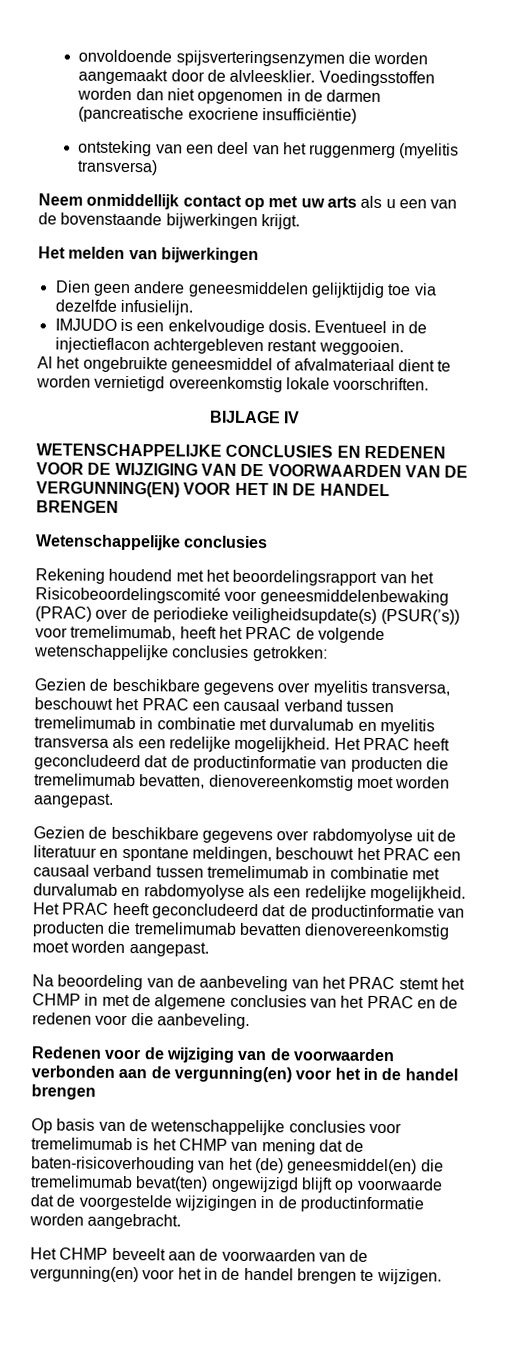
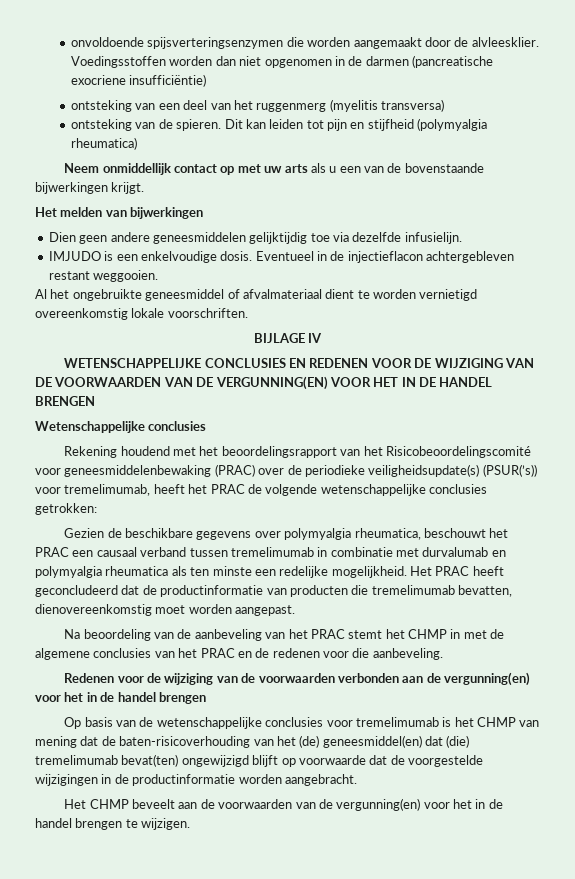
(159, 167) none -> [71,118,488,131] [71,137,138,150] // ontsteking van de spieren. Dit kan leiden tot pijn en stijfheid (polymyalgia rheumatica)
[312,680,450,696] myelitis transversa, -> [284,528,421,540] polymyalgia rheumatica,
[379,719,435,735] [34,735,135,749] myelitis transversa als -> [35,566,252,578] polymyalgia rheumatica als ten minste
[33,826,457,845] [33,845,462,863] [33,864,440,880] [33,883,466,902] [33,902,466,921] [32,921,451,940] [32,940,209,957] // Gezien de beschikbare gegevens over rabdomyolyse uit de literatuur en spontane meldingen, beschouwt het PRAC een causaal verband tussen tremelimumab in combinatie met durvalumab en rabdomyolyse als een redelijke mogelijkheid. Het PRAC heeft geconcludeerd dat de productinformatie van producten die tremelimumab bevatten dienovereenkomstig moet worden aangepast. -> (296, 610) none
[420,1159,444,1172] die -> [425,735,470,748] dat (die)

